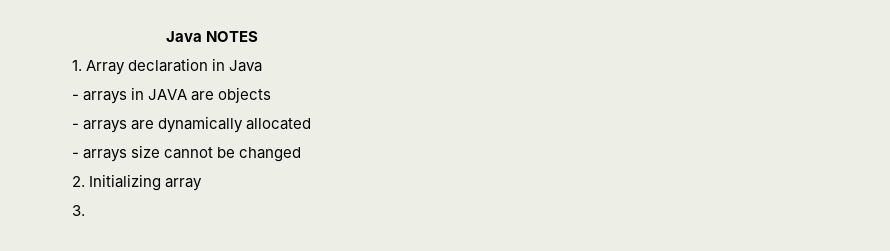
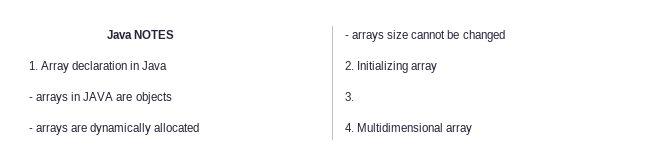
(85, 210) none -> [345,123,473,135] // 4. Multidimensional array

